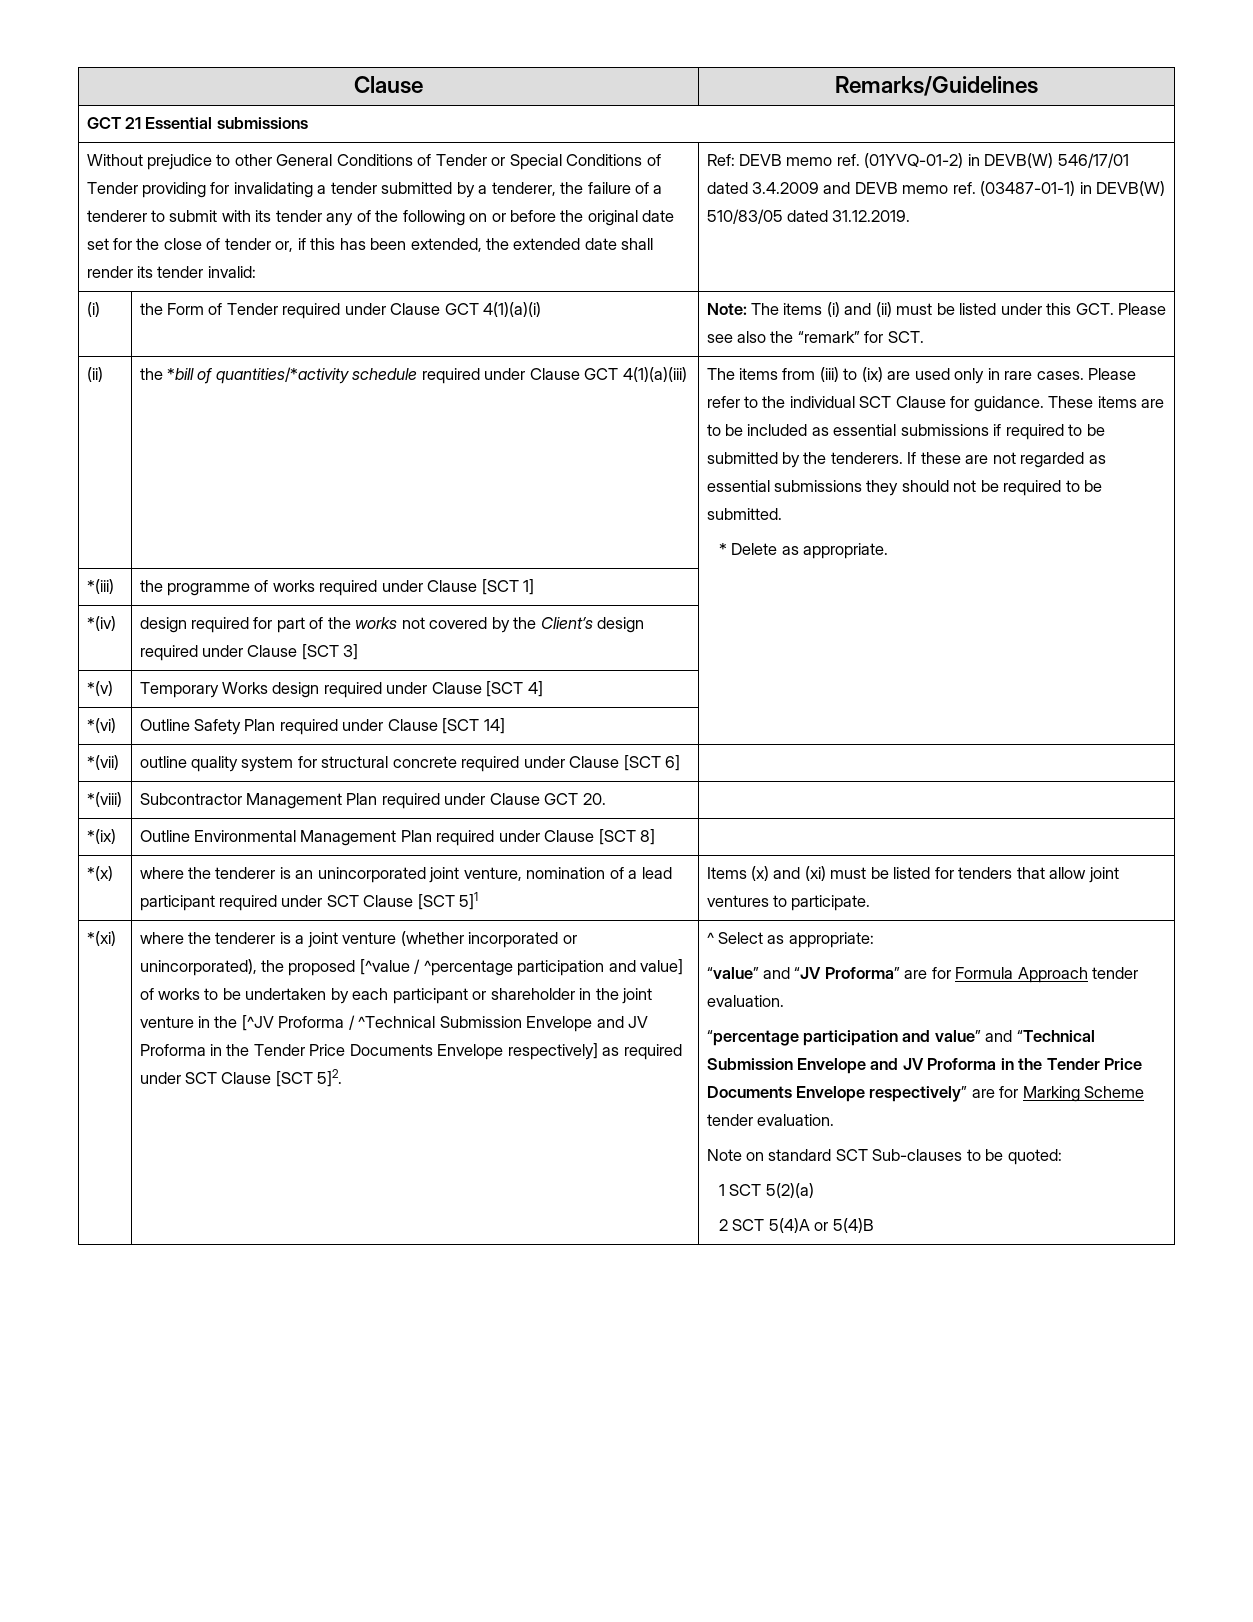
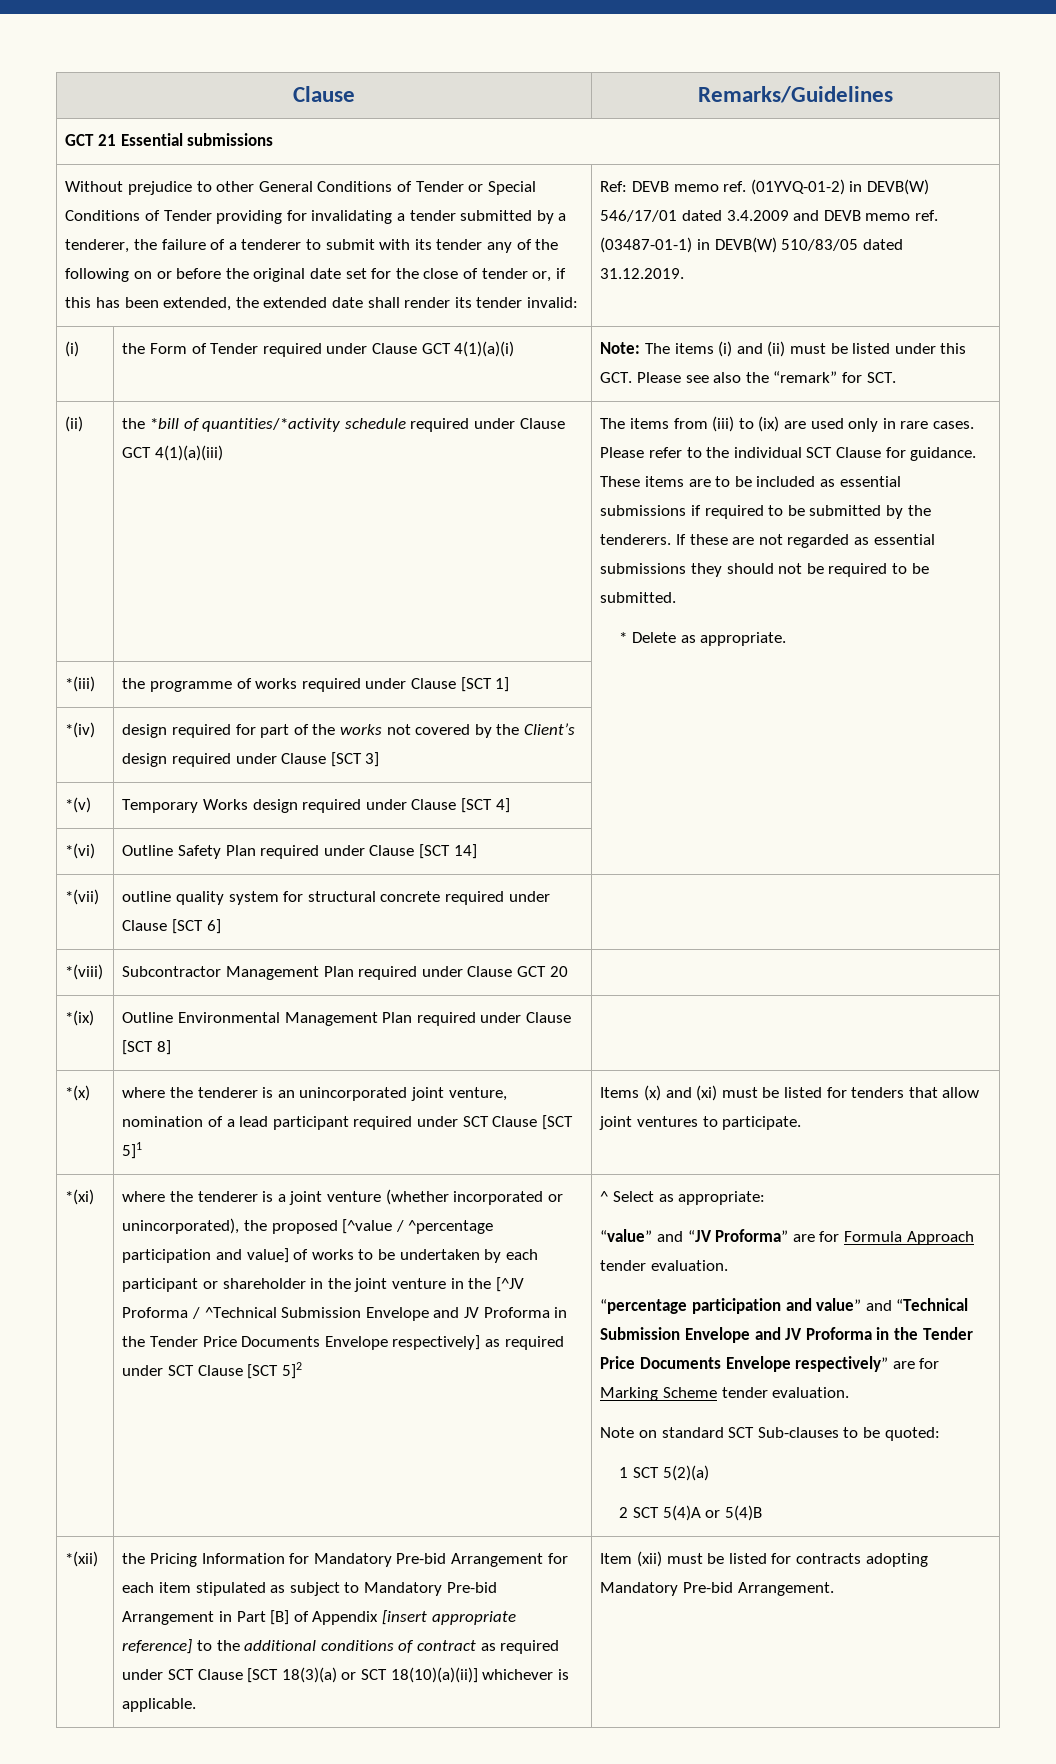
[582,793,606,805] 20. -> [549,966,568,977] 20
[317,1069,343,1087] 5]2. -> [281,1362,302,1379] 5]2
(874, 1225) none -> [65,1551,99,1567] [122,1553,568,1567] [122,1582,497,1596] [122,1610,516,1625] [122,1639,560,1654] [122,1667,569,1683] [122,1698,197,1712] [600,1551,928,1567] [600,1582,834,1596] // *(xii) | the Pricing Information for Mandatory Pre-bid Arrangement for each item stipulated as subject to Mandatory Pre-bid Arrangement in Part [B] of Appendix [insert appropriate reference] to the additional conditions of contract as required under SCT Clause [SCT 18(3)(a) or SCT 18(10)(a)(ii)] whichever is applicable. | Item (xii) must be listed for contracts adopting Mandatory Pre-bid Arrangement.

